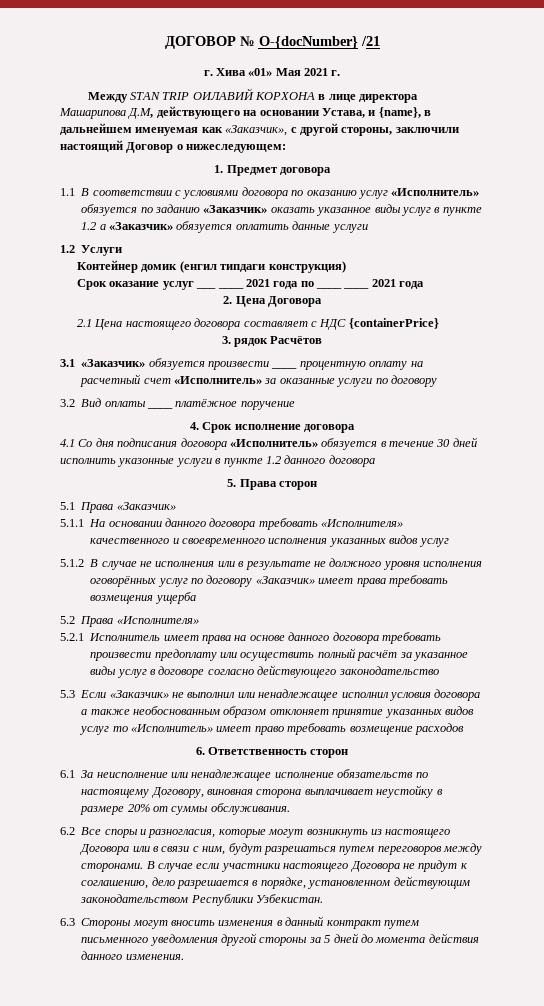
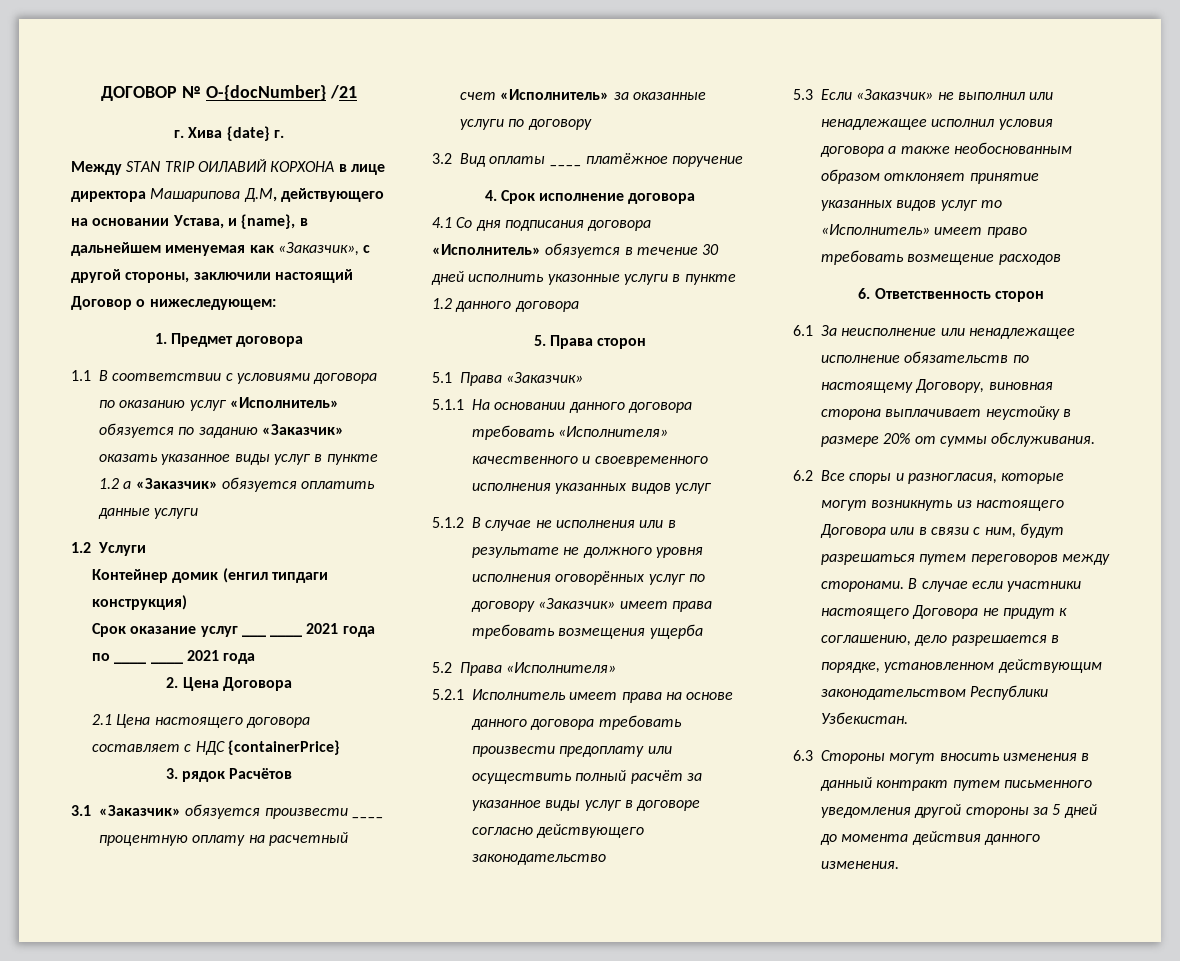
[248,68,329,76] «01» Мая 2021 -> [226,126,270,141] {date}

